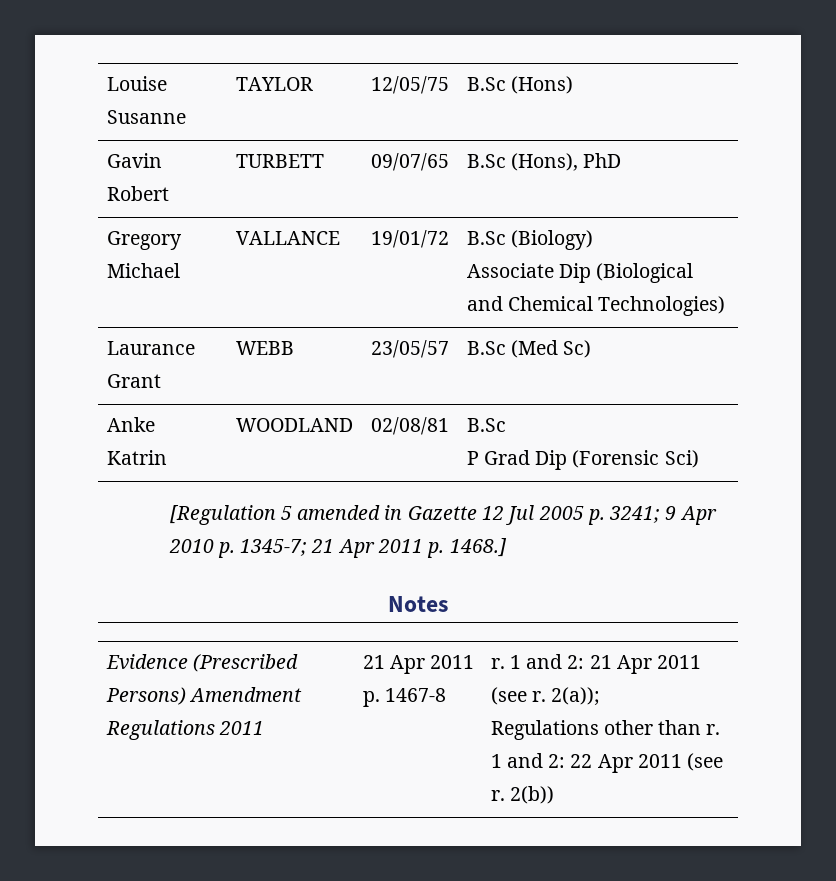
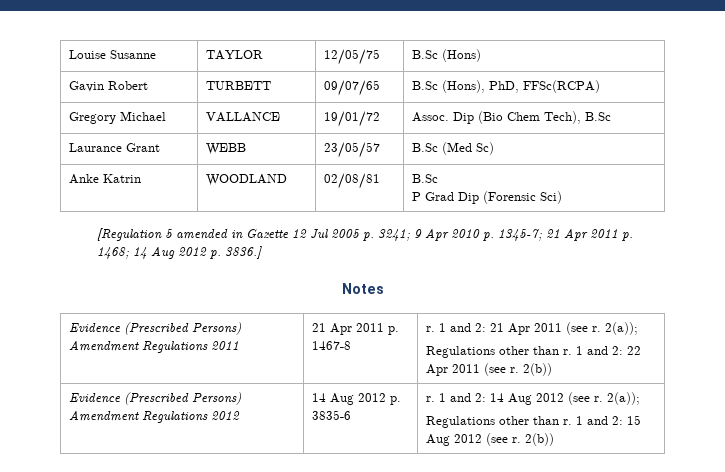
[583,153,622,168] PhD -> [488,80,600,93] PhD, FFSc(RCPA)
[466,230,593,250] [466,263,694,283] [466,296,726,316] B.Sc (Biology) // Associate Dip (Biological and Chemical Technologies) -> [411,111,611,124] Assoc. Dip (Bio Chem Tech), B.Sc
[449,538,507,557] 1468.] -> [96,246,262,259] 1468; 14 Aug 2012 p. 3836.]
(554, 795) none -> [68,392,241,405] [68,410,240,423] [311,393,401,405] [311,410,351,420] [425,392,640,405] [425,415,641,428] [425,433,554,446] // Evidence (Prescribed Persons) Amendment Regulations 2012 | 14 Aug 2012 p. 3835-6 | r. 1 and 2: 14 Aug 2012 (see r. 2(a)); // Regulations other than r. 1 and 2: 15 Aug 2012 (see r. 2(b))

